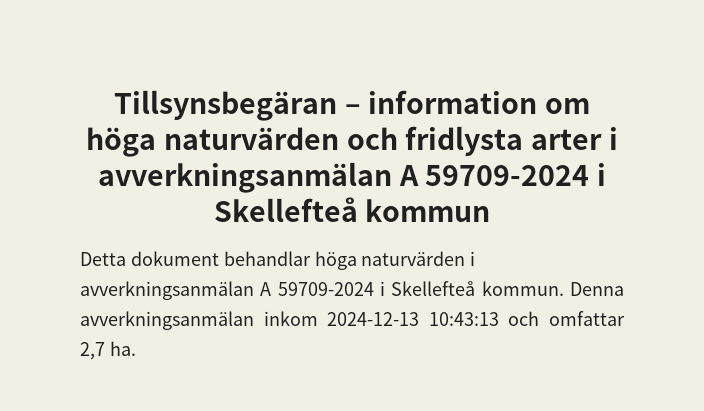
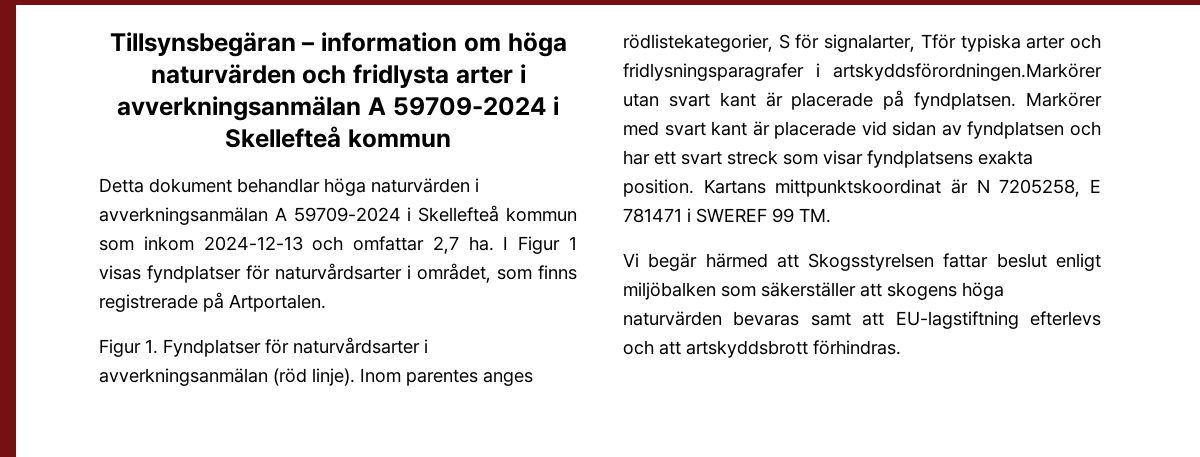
[481,281,624,296] [80,311,254,330] kommun. Denna avverkningsanmälan -> [506,207,577,222] [99,240,134,251] kommun som
[428,312,499,326] 10:43:13 -> (303, 243) none
(136, 348) none -> [503,236,577,254] [99,263,577,283] [99,292,326,312] [99,337,428,357] [99,368,533,386] [623,34,1101,52] [623,63,1102,81] [623,90,1102,110] [623,121,1101,139] [623,150,1033,168] [623,179,1101,197] [623,208,831,223] [623,253,1101,271] [623,282,1004,300] [623,311,1101,329] [623,340,901,358] I Figur 1 visas fyndplatser för naturvårdsarter i området, som finns registrerade på Artportalen. // Figur 1. Fyndplatser för naturvårdsarter i avverkningsanmälan (röd linje). Inom parentes anges rödlistekategorier, S för signalarter, Tför typiska arter och fridlysningsparagrafer i artskyddsförordningen.Markörer utan svart kant är placerade på fyndplatsen. Markörer med svart kant är placerade vid sidan av fyndplatsen och har ett svart streck som visar fyndplatsens exakta position. Kartans mittpunktskoordinat är N 7205258, E 781471 i SWEREF 99 TM. // Vi begär härmed att Skogsstyrelsen fattar beslut enligt miljöbalken som säkerställer att skogens höga naturvärden bevaras samt att EU-lagstiftning efterlevs och att artskyddsbrott förhindras.

